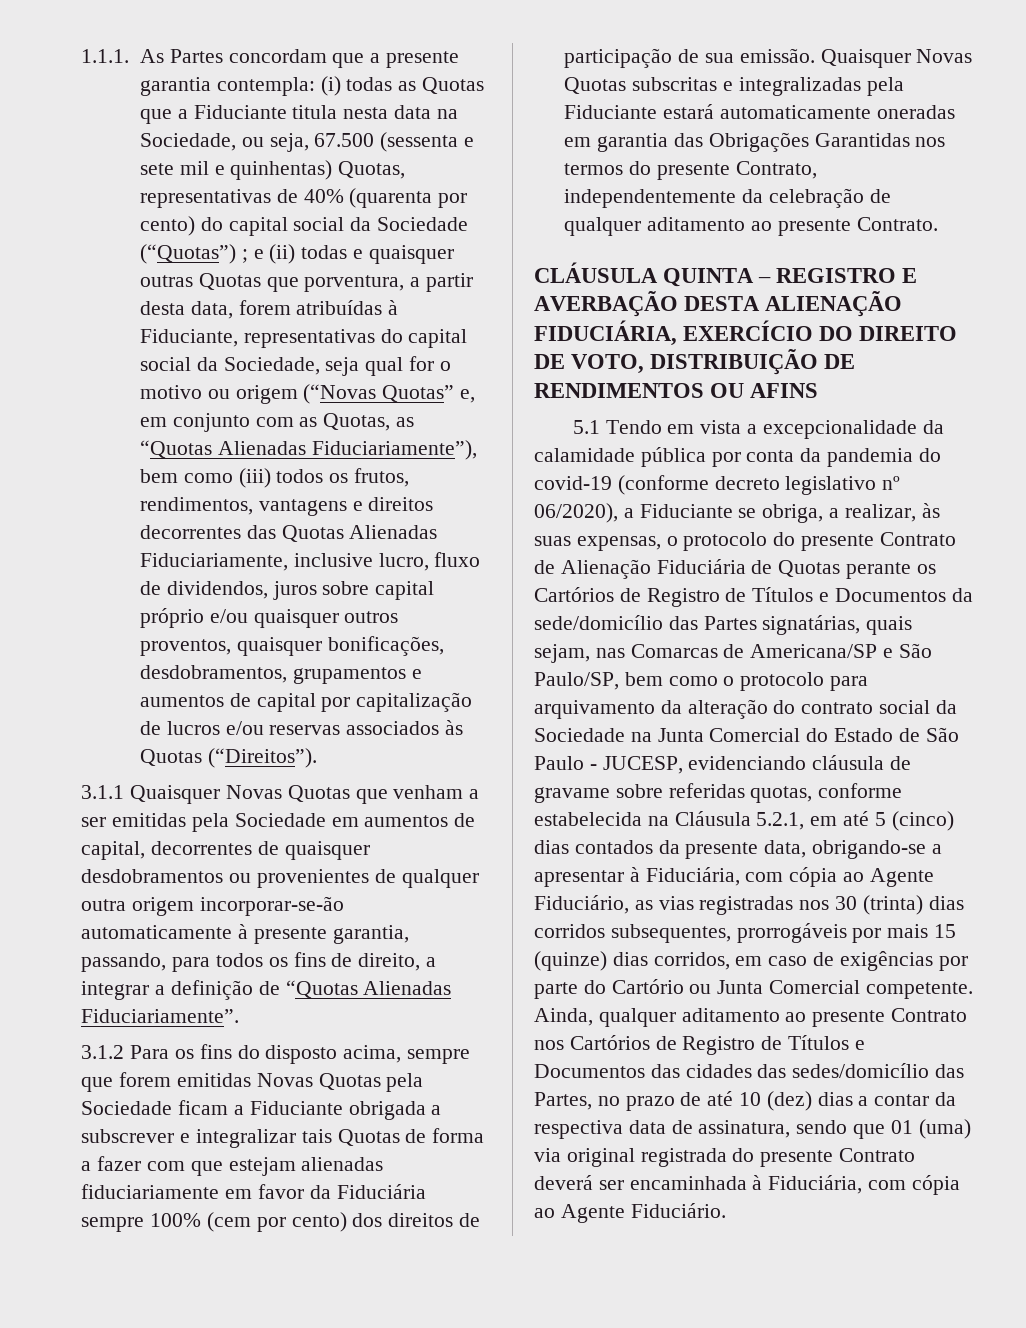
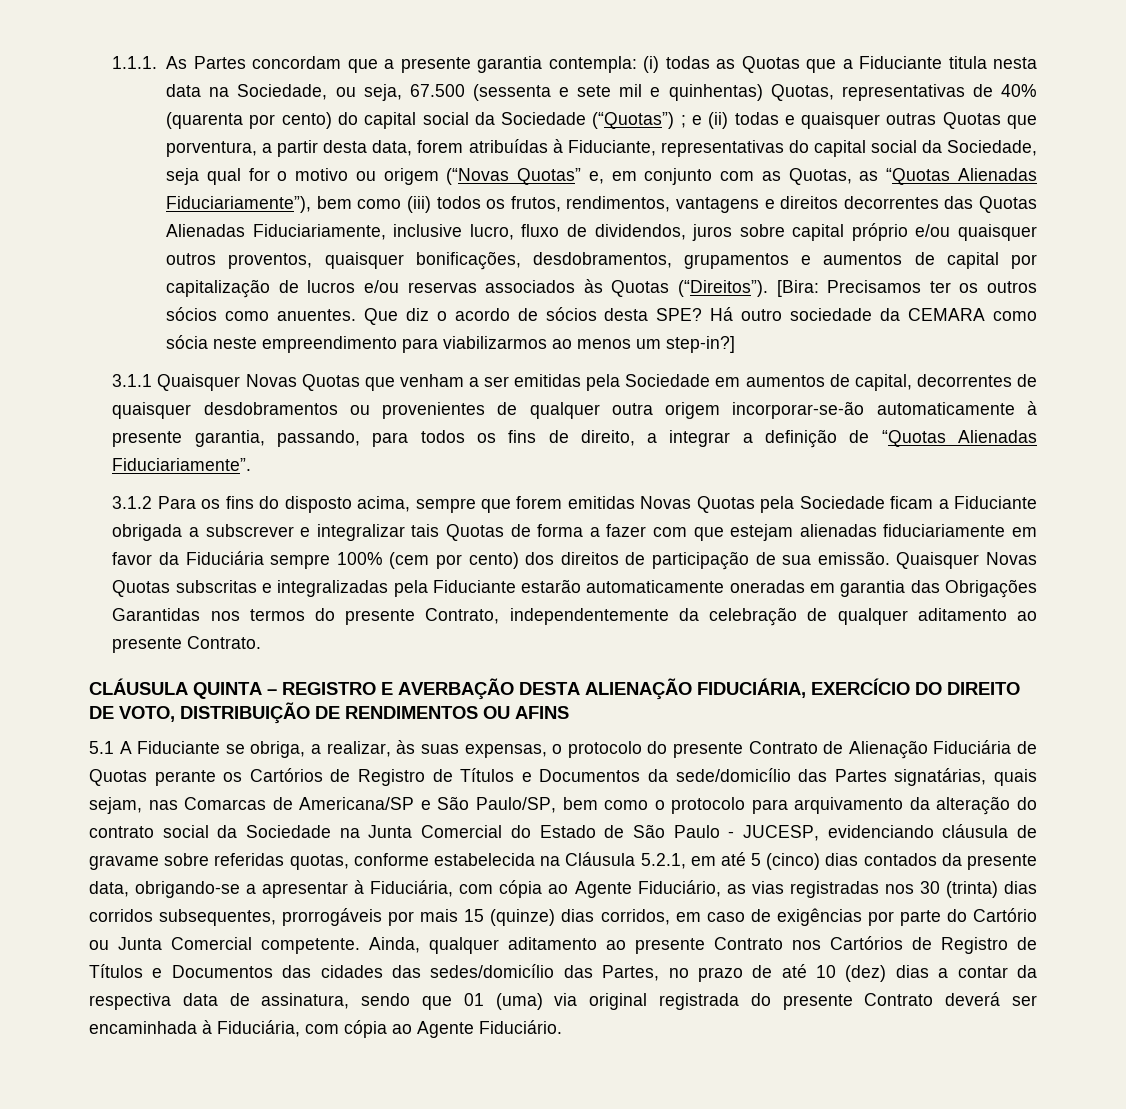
(317, 758) none -> [776,280,1037,297] [166,307,1038,325] [166,335,736,353] [Bira: Precisamos ter os outros sócios como anuentes. Que diz o acordo de sócios desta SPE? Há outro sociedade da CEMARA como sócia neste empreendimento para viabilizarmos ao menos um step-in?]
[663,104,715,119] estará -> [521,579,582,593] estarão
[605,420,944,439] [534,447,941,467] [534,475,901,495] [534,503,634,523] Tendo em vista a excepcionalidade da calamidade pública por conta da pandemia do covid-19 (conforme decreto legislativo nº 06/2020), a -> [119,741,132,754] A

